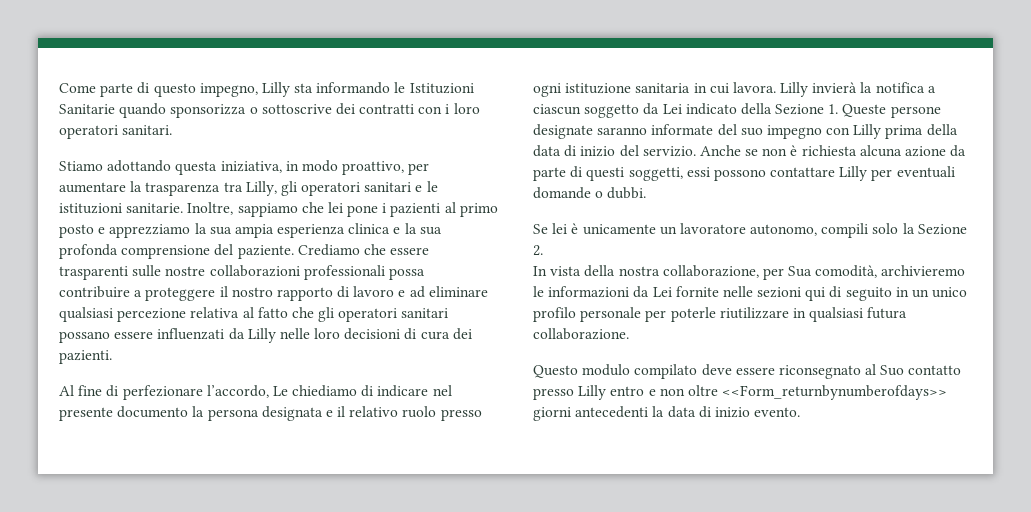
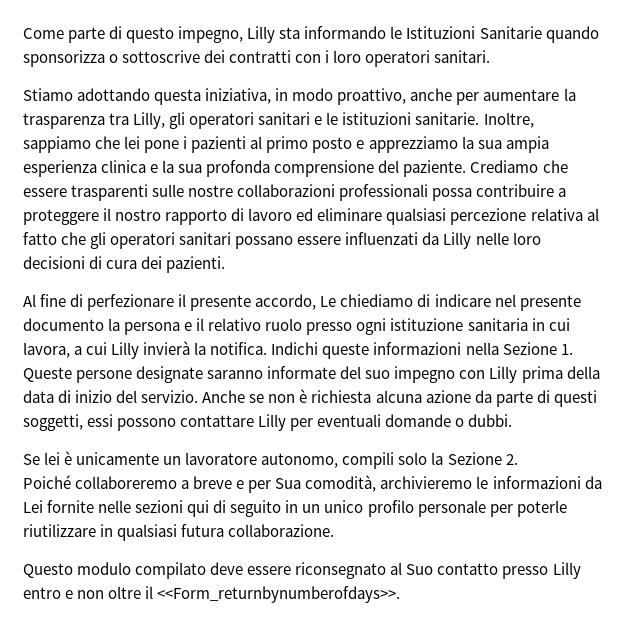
(405, 168) none -> [410,88,453,101] anche
[398,286,425,298] e ad -> [296,208,314,221] ed
[206,385,269,398] l’accordo, -> [178,294,317,311] il presente accordo,
[261,406,323,421] designata -> (181, 328) none
[732,82,936,97] [533,103,772,118] lavora. Lilly invierà la notifica a ciascun soggetto da Lei indicato della -> [23,341,499,359] lavora, a cui Lilly invierà la notifica. Indichi queste informazioni nella
[533,265,759,278] In vista della nostra collaborazione, -> [23,475,245,489] Poiché collaboreremo a breve e
[722,385,948,400] [533,406,801,421] <<Form_returnbynumberofdays>> giorni antecedenti la data di inizio evento. -> [145,586,401,603] il <<Form_returnbynumberofdays>>.

